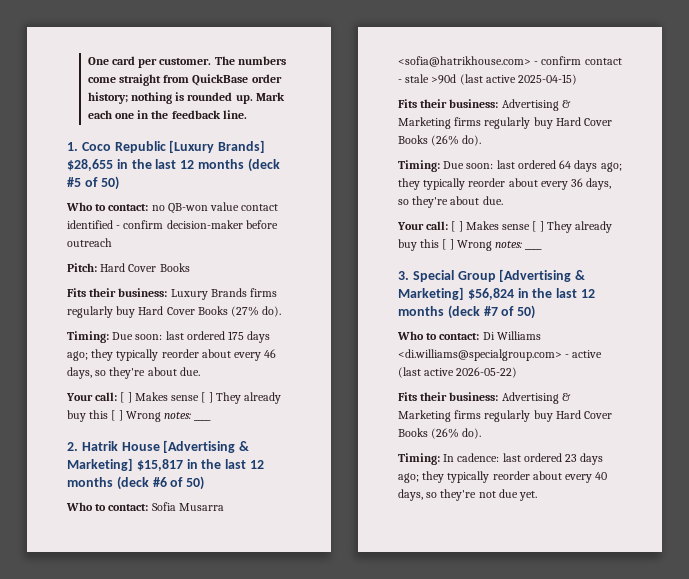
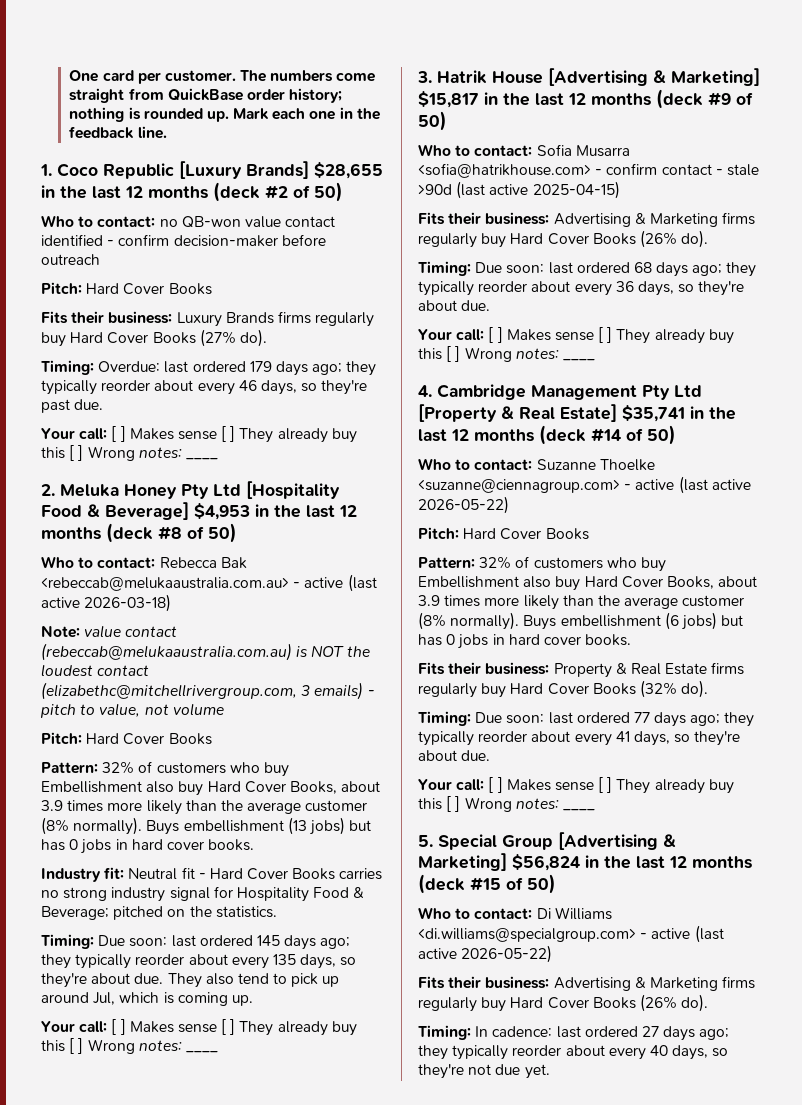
[67,177,81,187] #5 -> [265,185,288,199] #2
[112,331,245,340] Due soon: last ordered 175 -> [98,361,272,373] Overdue: last ordered 179
[147,367,177,376] about -> [41,399,70,413] past
(78, 446) none -> [60,481,340,499] [41,502,357,520] [41,523,237,543] [41,556,247,569] [41,574,377,592] [41,594,172,612] [41,625,178,638] [41,643,370,661] [41,664,150,677] [41,682,375,700] [40,703,224,718] [41,732,212,745] [41,761,289,777] [41,781,381,796] [41,800,368,815] [41,817,372,835] [41,839,255,854] [41,867,383,882] [41,886,365,902] [41,906,277,920] [41,934,351,950] [41,954,357,969] [41,973,340,988] [41,992,253,1006] [41,1019,357,1036] [41,1038,182,1054] [185,1051,218,1053] [417,71,432,83] Meluka Honey Pty Ltd [Hospitality Food & Beverage] $4,953 in the last 12 months (deck #8 of 50) // Who to contact: Rebecca Bak <rebeccab@melukaaustralia.com.au> - active (last active 2026-03-18) // Note: value contact (rebeccab@melukaaustralia.com.au) is NOT the loudest contact (elizabethc@mitchellrivergroup.com, 3 emails) - pitch to value, not volume // Pitch: Hard Cover Books // Pattern: 32% of customers who buy Embellishment also buy Hard Cover Books, about 3.9 times more likely than the average customer (8% normally). Buys embellishment (13 jobs) but has 0 jobs in hard cover books. // Industry fit: Neutral fit - Hard Cover Books carries no strong industry signal for Hospitality Food & Beverage; pitched on the statistics. // Timing: Due soon: last ordered 145 days ago; they typically reorder about every 135 days, so they're about due. They also tend to pick up around Jul, which is coming up. // Your call: [ ] Makes sense [ ] They already buy this [ ] Wrong notes: ____ // 3.
[152,477,167,487] #6 -> [708,92,731,106] #9
[559,160,572,169] 64 -> [633,262,652,273] 68
[398,271,409,280] 3. -> [418,384,702,400] [418,404,736,422] [418,425,676,445] [418,458,655,471] [418,476,751,494] [418,496,509,514] [418,527,589,540] [418,556,666,572] [418,576,758,591] [418,595,745,610] [418,612,744,630] [418,634,632,649] [418,662,745,678] [418,680,709,698] [418,711,755,727] [418,731,741,746] [418,750,491,761] [418,777,734,794] [418,796,559,812] [562,809,595,811] [418,835,433,847] 4. Cambridge Management Pty Ltd [Property & Real Estate] $35,741 in the last 12 months (deck #14 of 50) // Who to contact: Suzanne Thoelke <suzanne@ciennagroup.com> - active (last active 2026-05-22) // Pitch: Hard Cover Books // Pattern: 32% of customers who buy Embellishment also buy Hard Cover Books, about 3.9 times more likely than the average customer (8% normally). Buys embellishment (6 jobs) but has 0 jobs in hard cover books. // Fits their business: Property & Real Estate firms regularly buy Hard Cover Books (32% do). // Timing: Due soon: last ordered 77 days ago; they typically reorder about every 41 days, so they're about due. // Your call: [ ] Makes sense [ ] They already buy this [ ] Wrong notes: ____ // 5.
[483,306,498,316] #7 -> [470,877,501,891] #15
[565,454,578,462] 23 -> [641,1026,659,1037] 27

